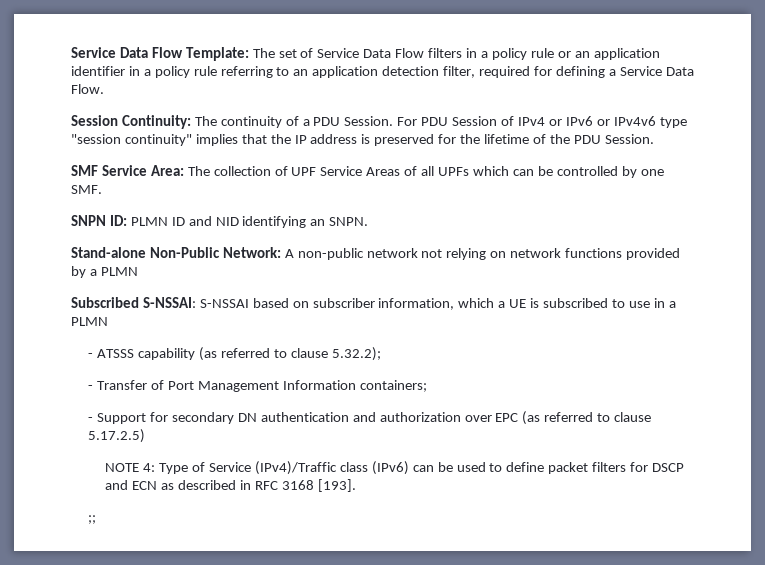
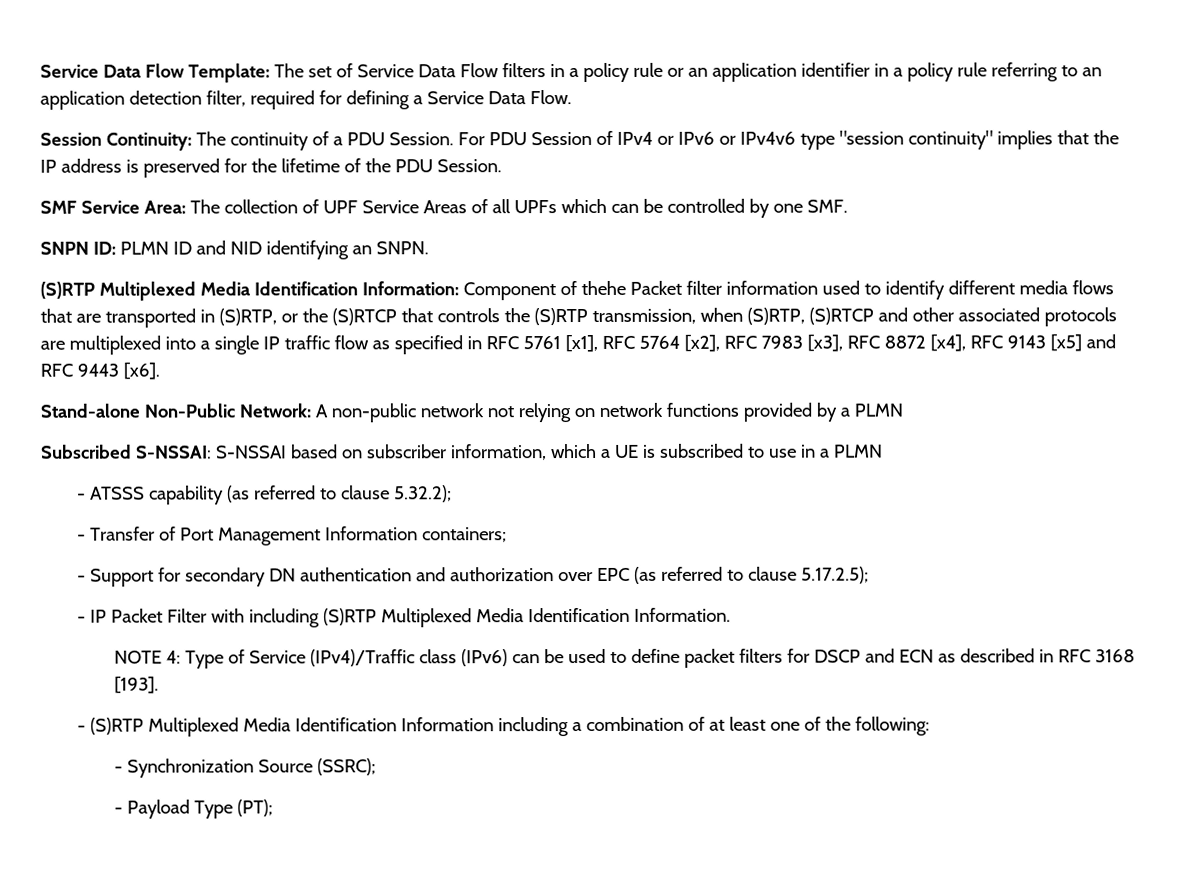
(369, 221) none -> [40,280,1114,301] [40,307,1117,328] [40,334,1116,355] [40,362,160,380] // (S)RTP Multiplexed Media Identification Information: Component of thehe Packet filter information used to identify different media flows that are transported in (S)RTP, or the (S)RTCP that controls the (S)RTP transmission, when (S)RTP, (S)RTCP and other associated protocols are multiplexed into a single IP traffic flow as specified in RFC 5761 [x1], RFC 5764 [x2], RFC 7983 [x3], RFC 8872 [x4], RFC 9143 [x5] and RFC 9443 [x6].
[88,429,146,443] 5.17.2.5) -> [801,566,870,584] [77,607,732,628] 5.17.2.5); // - IP Packet Filter with including (S)RTP Multiplexed Media Identification Information.
[88,515,97,524] ;; -> [77,716,931,737] [113,758,376,778] [113,799,273,819] - (S)RTP Multiplexed Media Identification Information including a combination of at least one of the following: // - Synchronization Source (SSRC); // - Payload Type (PT);

